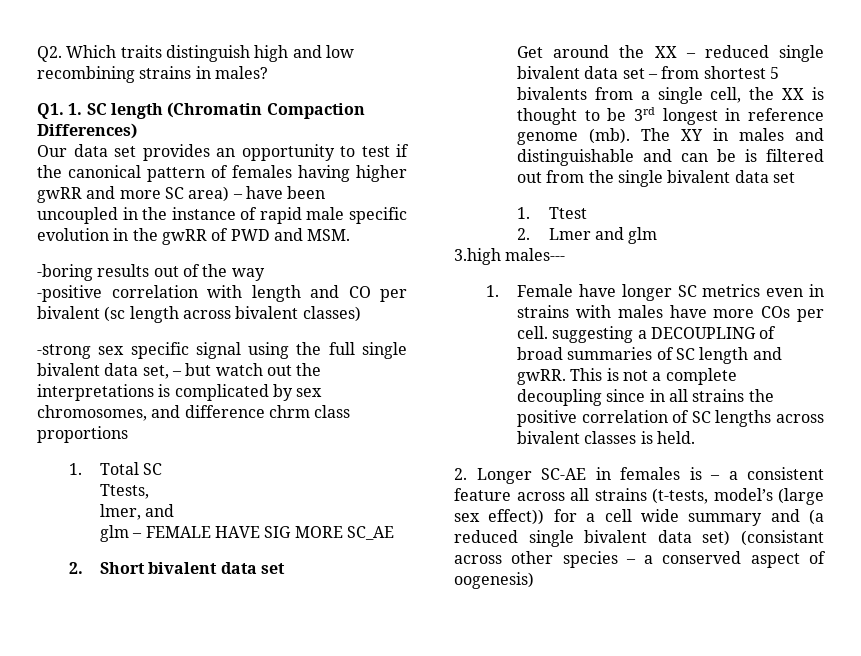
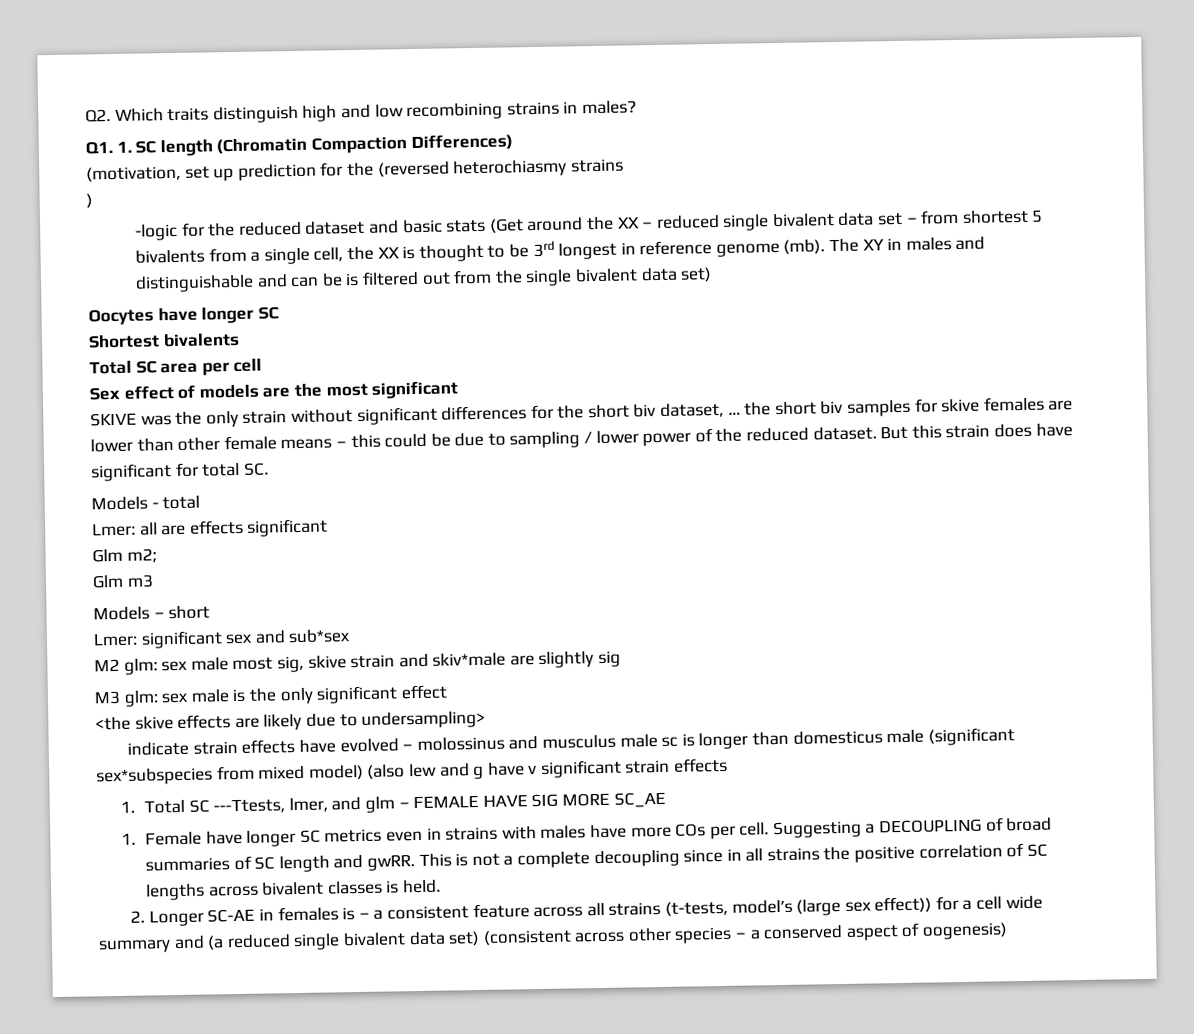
[37,144,409,161] [37,165,407,182] [37,186,326,203] [37,207,407,224] [37,228,351,245] [37,264,265,281] [37,285,407,302] [37,306,361,323] [37,342,407,359] [37,363,322,379] [37,384,323,401] [37,405,351,421] [37,426,128,443] [68,462,163,475] [100,484,150,499] [100,504,175,520] [100,525,395,542] [68,562,286,574] [517,46,544,58] Our data set provides an opportunity to test if the canonical pattern of females having higher gwRR and more SC area) – have been uncoupled in the instance of rapid male specific evolution in the gwRR of PWD and MSM. // -boring results out of the way // -positive correlation with length and CO per bivalent (sc length across bivalent classes) // -strong sex specific signal using the full single bivalent data set, – but watch out the interpretations is complicated by sex chromosomes, and difference chrm class proportions // 1. Total SC // Ttests, // lmer, and // glm – FEMALE HAVE SIG MORE SC_AE // 2. Short bivalent data set // Get -> [86,158,624,183] [86,193,93,209] [135,218,524,241] (motivation, set up prediction for the (reversed heterochiasmy strains // ) // -logic for the reduced dataset and basic stats (Get
[773,172,796,183] [517,207,587,219] [517,227,658,244] [454,248,566,265] set // 1. Ttest // 2. Lmer and glm // 3.high males--- -> [680,267,713,283] [88,306,279,326] [88,332,240,349] [89,358,263,376] [89,380,459,401] [90,396,1074,428] [90,423,1073,453] [91,462,269,482] [91,495,201,511] [92,518,329,537] [92,548,157,563] [92,574,154,589] [93,605,211,621] [93,629,351,649] [94,650,622,675] [94,684,447,707] [95,710,487,731] [127,727,1015,756] [96,757,729,786] [120,791,666,814] set) // Oocytes have longer SC // Shortest bivalents // Total SC area per cell // Sex effect of models are the most significant // SKIVE was the only strain without significant differences for the short biv dataset, … the short biv samples for skive females are lower than other female means – this could be due to sampling / lower power of the reduced dataset. But this strain does have significant for total SC. // Models - total // Lmer: all are effects significant // Glm m2; // Glm m3 // Models – short // Lmer: significant sex and sub*sex // M2 glm: sex male most sig, skive strain and skiv*male are slightly sig // M3 glm: sex male is the only significant effect // <the skive effects are likely due to undersampling> // indicate strain effects have evolved – molossinus and musculus male sc is longer than domesticus male (significant sex*subspecies from mixed model) (also lew and g have v significant strain effects // 1. Total SC ---Ttests, lmer, and glm – FEMALE HAVE SIG MORE SC_AE
[552,326,634,343] suggesting -> [772,820,862,839] Suggesting
[741,530,824,546] (consistant -> [482,929,572,946] (consistent

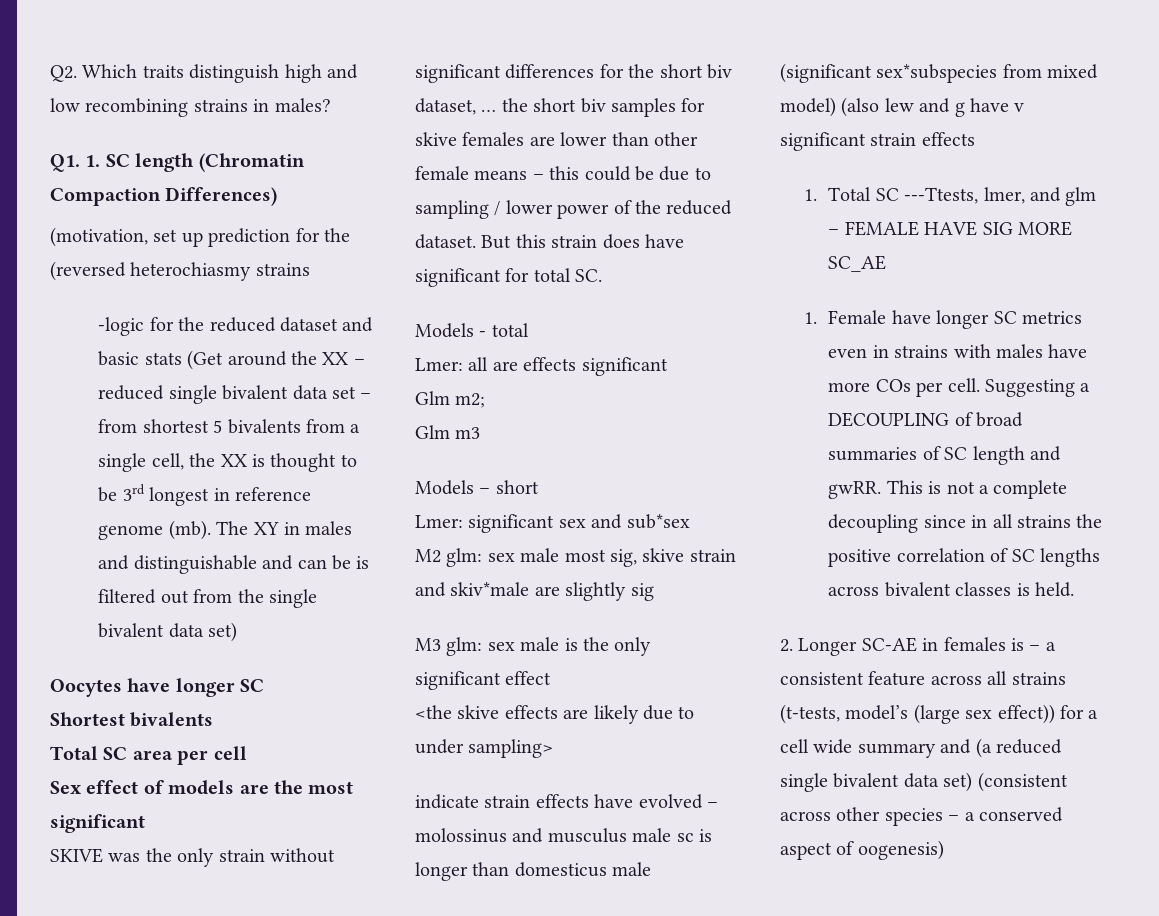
[86,193,93,209] // ) -> (310, 269) none
[361,710,487,729] undersampling> -> [415,739,554,758] under sampling>

